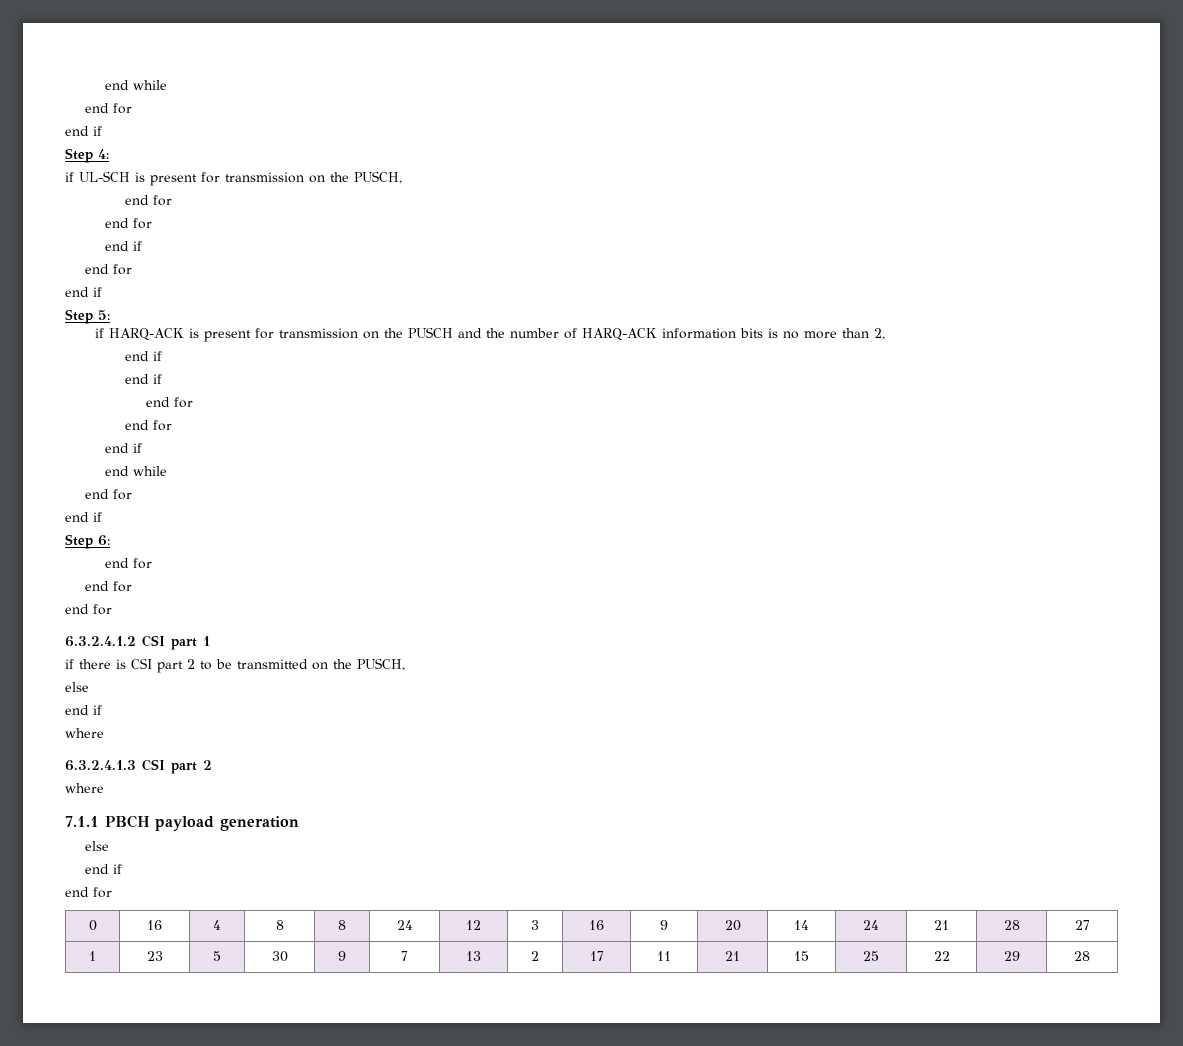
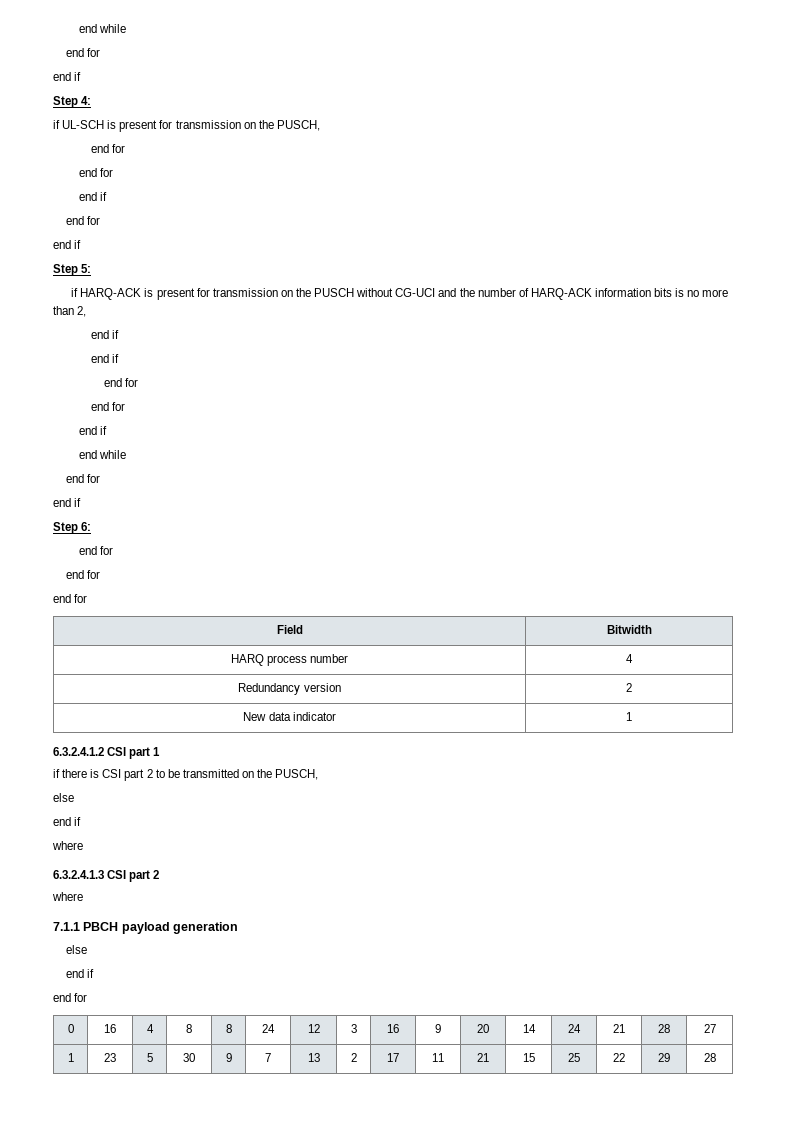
(453, 332) none -> [356,288,436,297] without CG-UCI
(112, 609) none -> [276,625,303,634] [606,625,652,634] [230,654,349,666] [626,654,633,663] [238,683,341,695] [626,683,632,692] [243,712,336,721] [626,712,632,721] // Field | Bitwidth // HARQ process number | 4 // Redundancy version | 2 // New data indicator | 1

